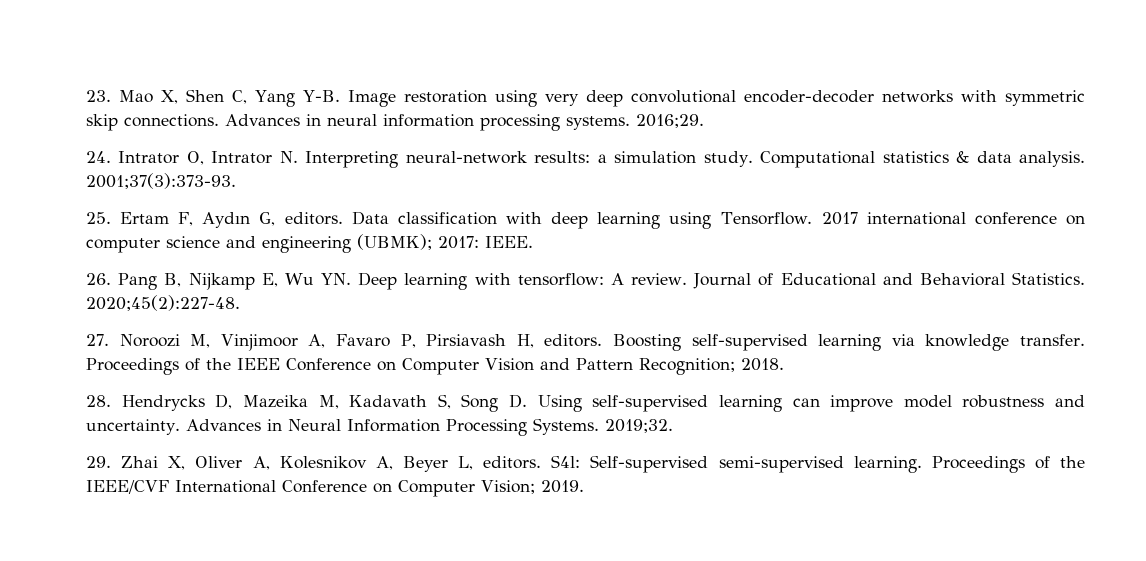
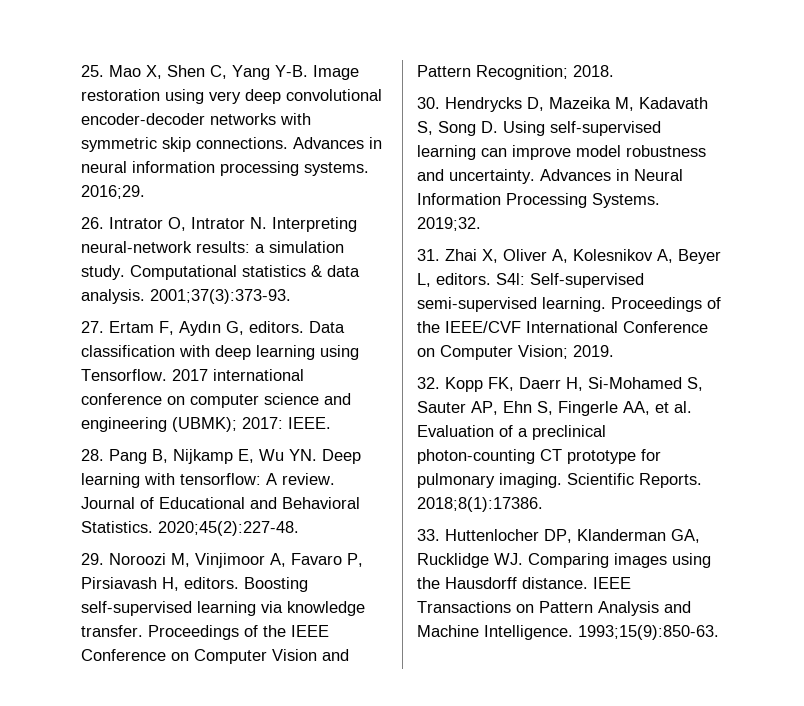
[86,90,111,102] 23. -> [81,65,104,77] 25.
[86,151,111,163] 24. -> [81,217,104,229] 26.
[86,212,111,224] 25. -> [81,321,104,333] 27.
[86,273,111,285] 26. -> [81,449,104,461] 28.
[86,334,109,346] 27. -> [81,553,104,565] 29.
[86,395,111,407] 28. -> [417,97,440,109] 30.
[86,456,111,468] 29. -> [417,249,440,261] 31.
(584, 486) none -> [417,377,703,392] [417,401,692,416] [417,425,606,440] [417,449,661,464] [417,473,702,488] [417,497,543,512] [417,529,700,543] [417,553,711,568] [417,577,631,589] [417,601,691,616] [417,625,719,640] // 32. Kopp FK, Daerr H, Si-Mohamed S, Sauter AP, Ehn S, Fingerle AA, et al. Evaluation of a preclinical photon-counting CT prototype for pulmonary imaging. Scientific Reports. 2018;8(1):17386. // 33. Huttenlocher DP, Klanderman GA, Rucklidge WJ. Comparing images using the Hausdorff distance. IEEE Transactions on Pattern Analysis and Machine Intelligence. 1993;15(9):850-63.

